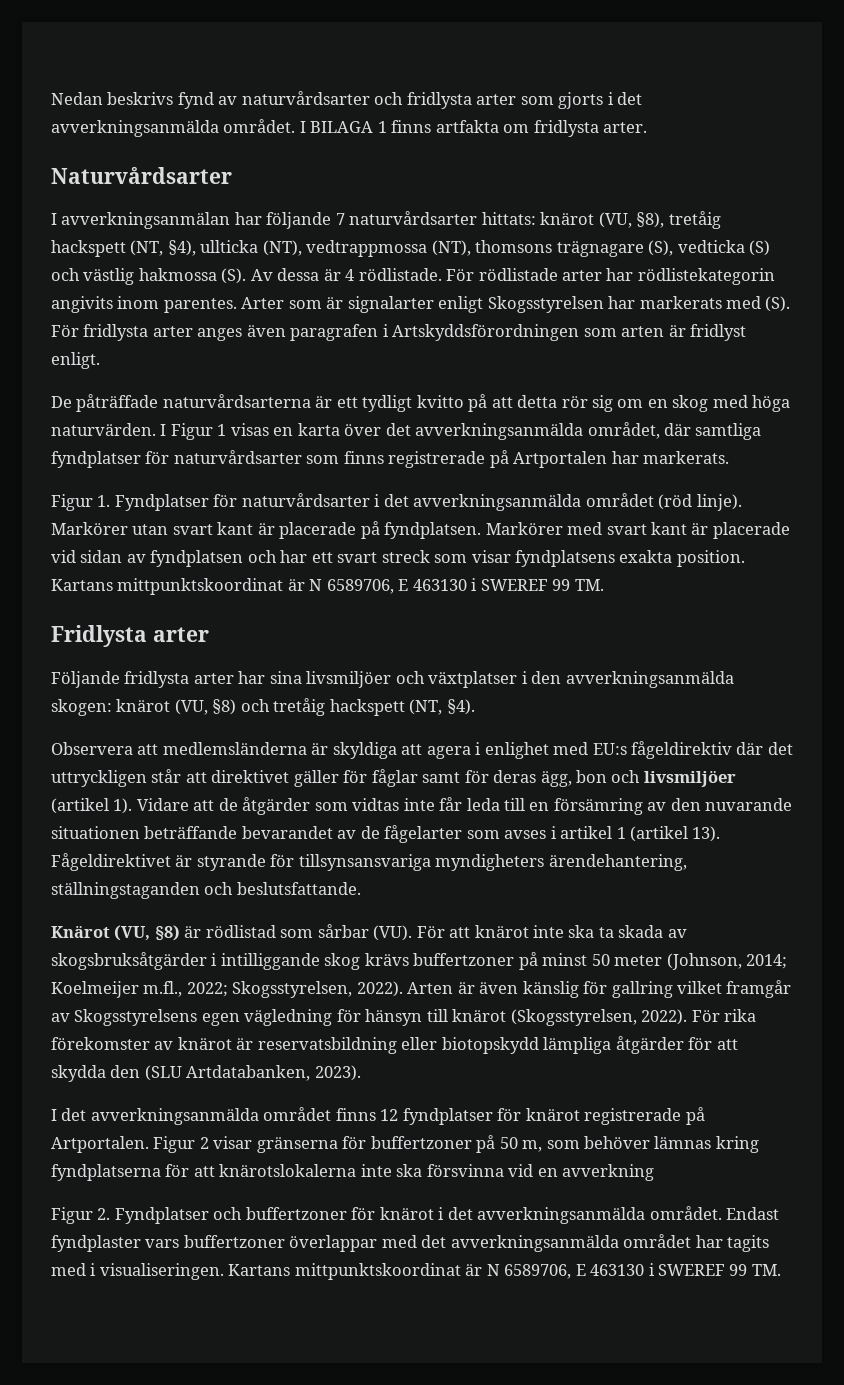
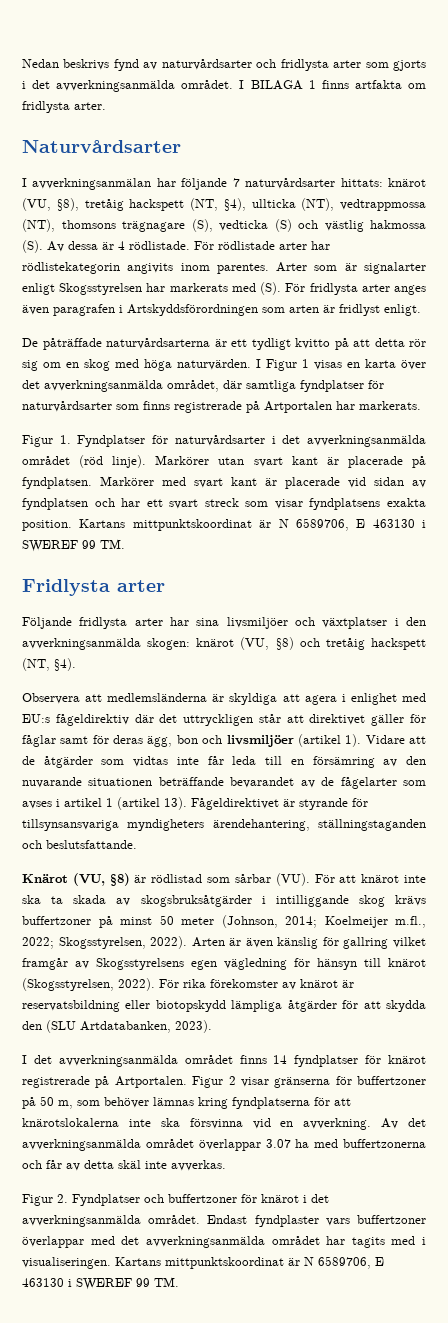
[380,1109,399,1121] 12 -> [273,1055,288,1064] 14
[562,1164,655,1181] avverkning -> [303,1118,426,1130] [22,1139,426,1151] [22,1160,226,1171] avverkning. Av det avverkningsanmälda området överlappar 3.07 ha med buffertzonerna och får av detta skäl inte avverkas.

